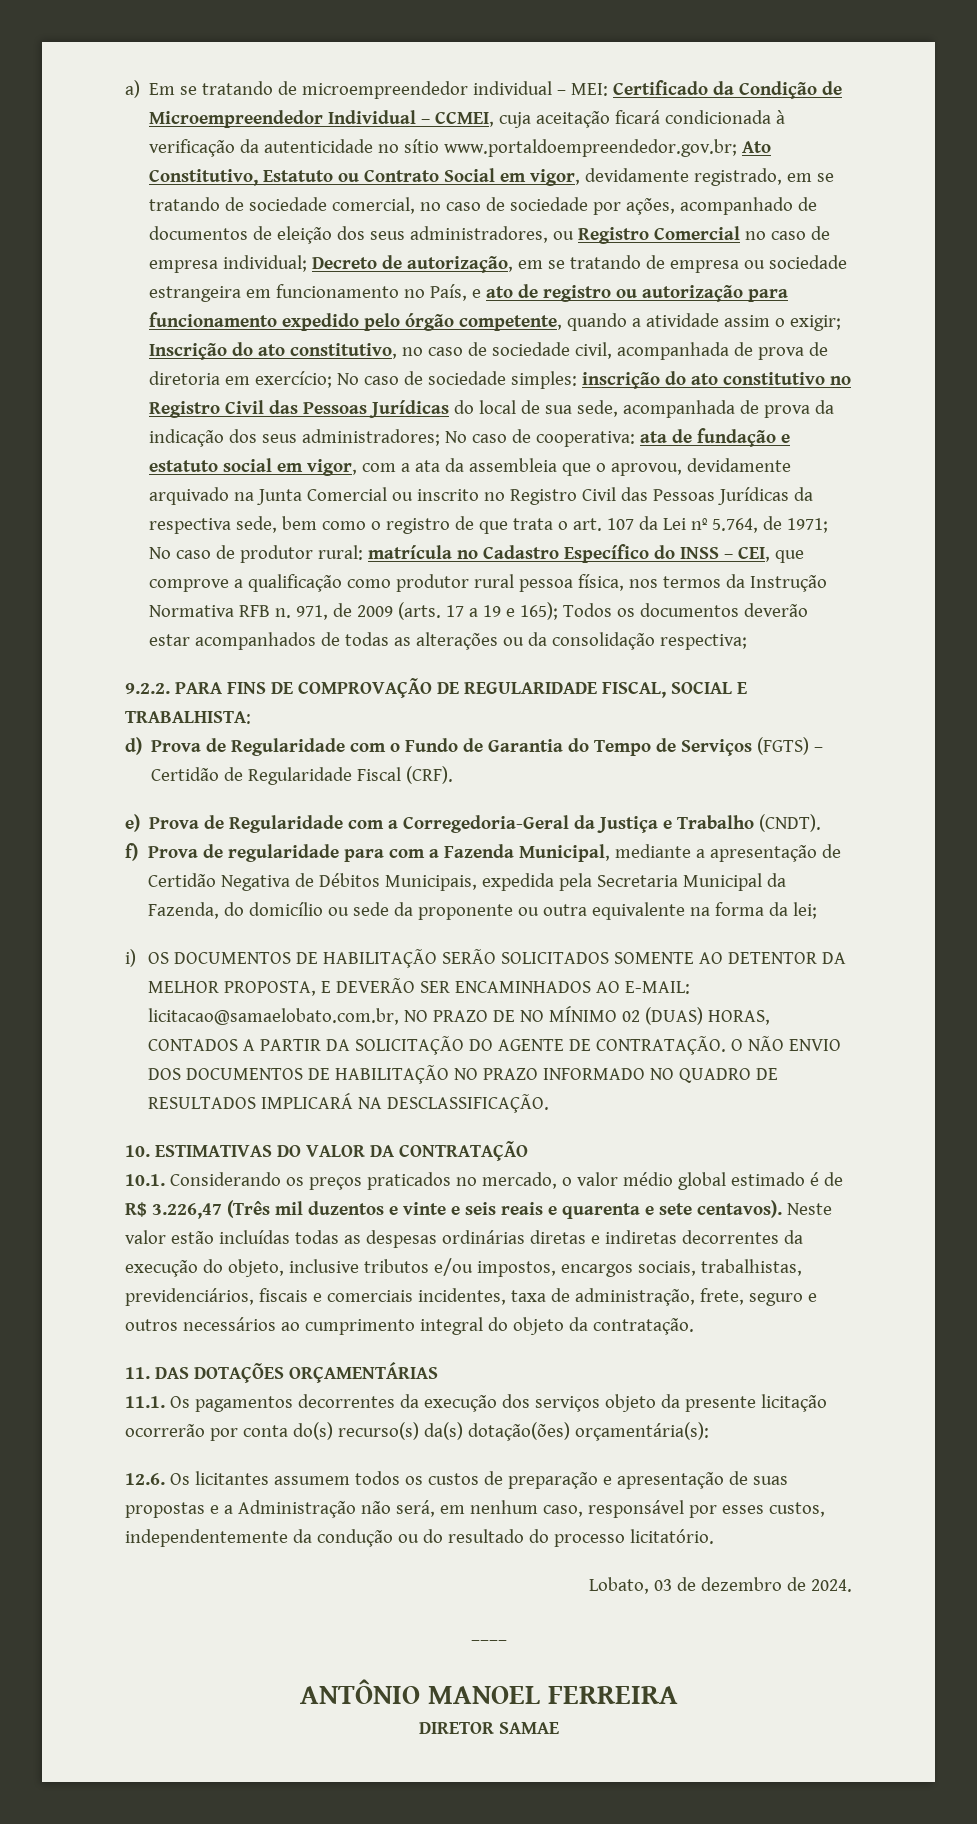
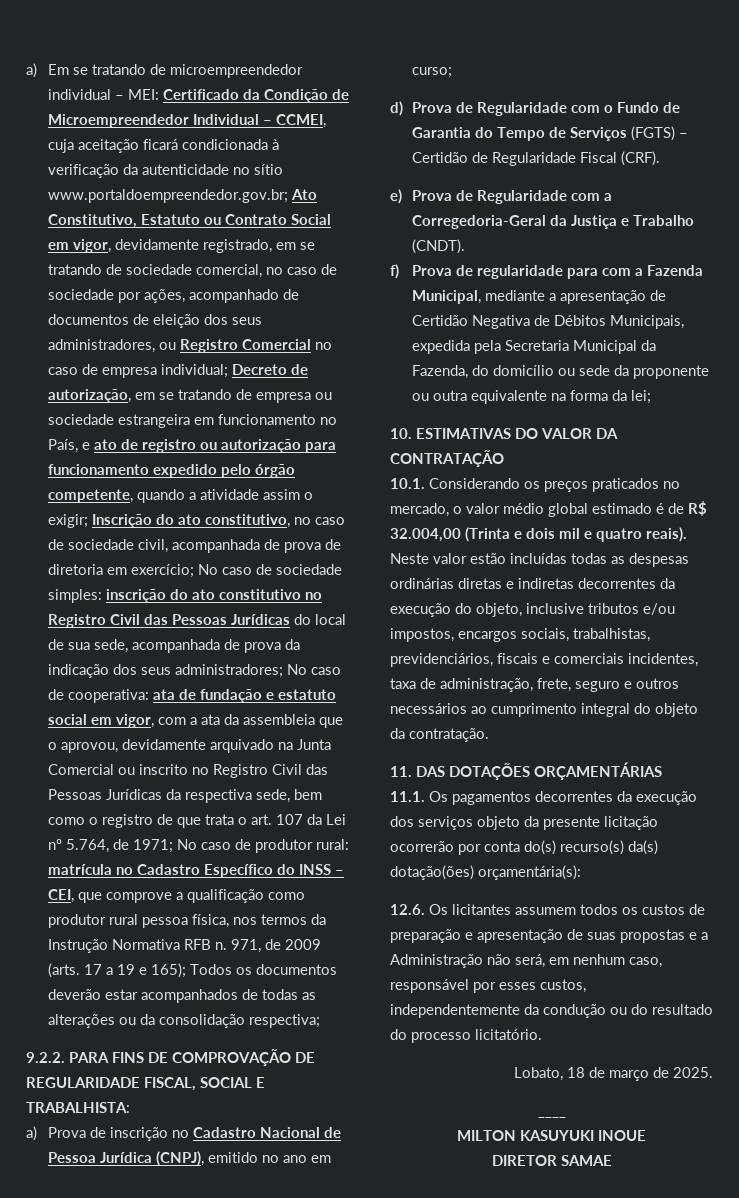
[125,737,227,755] d) Prova de -> [26,1126,341,1141] [47,1151,331,1166] [411,67,452,78] [390,101,473,116] a) Prova de inscrição no Cadastro Nacional de Pessoa Jurídica (CNPJ), emitido no ano em curso; // d) Prova de
[125,949,846,968] [147,978,690,996] [147,1006,770,1025] [147,1036,841,1055] [147,1065,778,1084] [147,1093,549,1113] // i) OS DOCUMENTOS DE HABILITAÇÃO SERÃO SOLICITADOS SOMENTE AO DETENTOR DA MELHOR PROPOSTA, E DEVERÃO SER ENCAMINHADOS AO E-MAIL: licitacao@samaelobato.com.br, NO PRAZO DE NO MÍNIMO 02 (DUAS) HORAS, CONTADOS A PARTIR DA SOLICITAÇÃO DO AGENTE DE CONTRATAÇÃO. O NÃO ENVIO DOS DOCUMENTOS DE HABILITAÇÃO NO PRAZO INFORMADO NO QUADRO DE RESULTADOS IMPLICARÁ NA DESCLASSIFICAÇÃO. -> (651, 397) none
[151,1200,782,1219] 3.226,47 (Três mil duzentos e vinte e seis reais e quarenta e sete centavos). -> [390,527,687,542] 32.004,00 (Trinta e dois mil e quatro reais).
[654,1577,852,1592] [470,1639,507,1641] [299,1679,678,1704] 03 de dezembro de 2024. // ____ // ANTÔNIO MANOEL FERREIRA -> [567,1067,713,1081] [537,1116,566,1118] [457,1130,646,1141] 18 de março de 2025. // ____ // MILTON KASUYUKI INOUE

